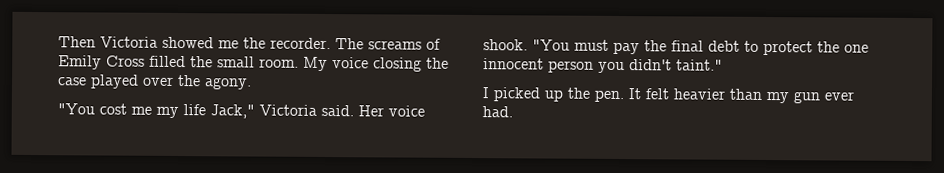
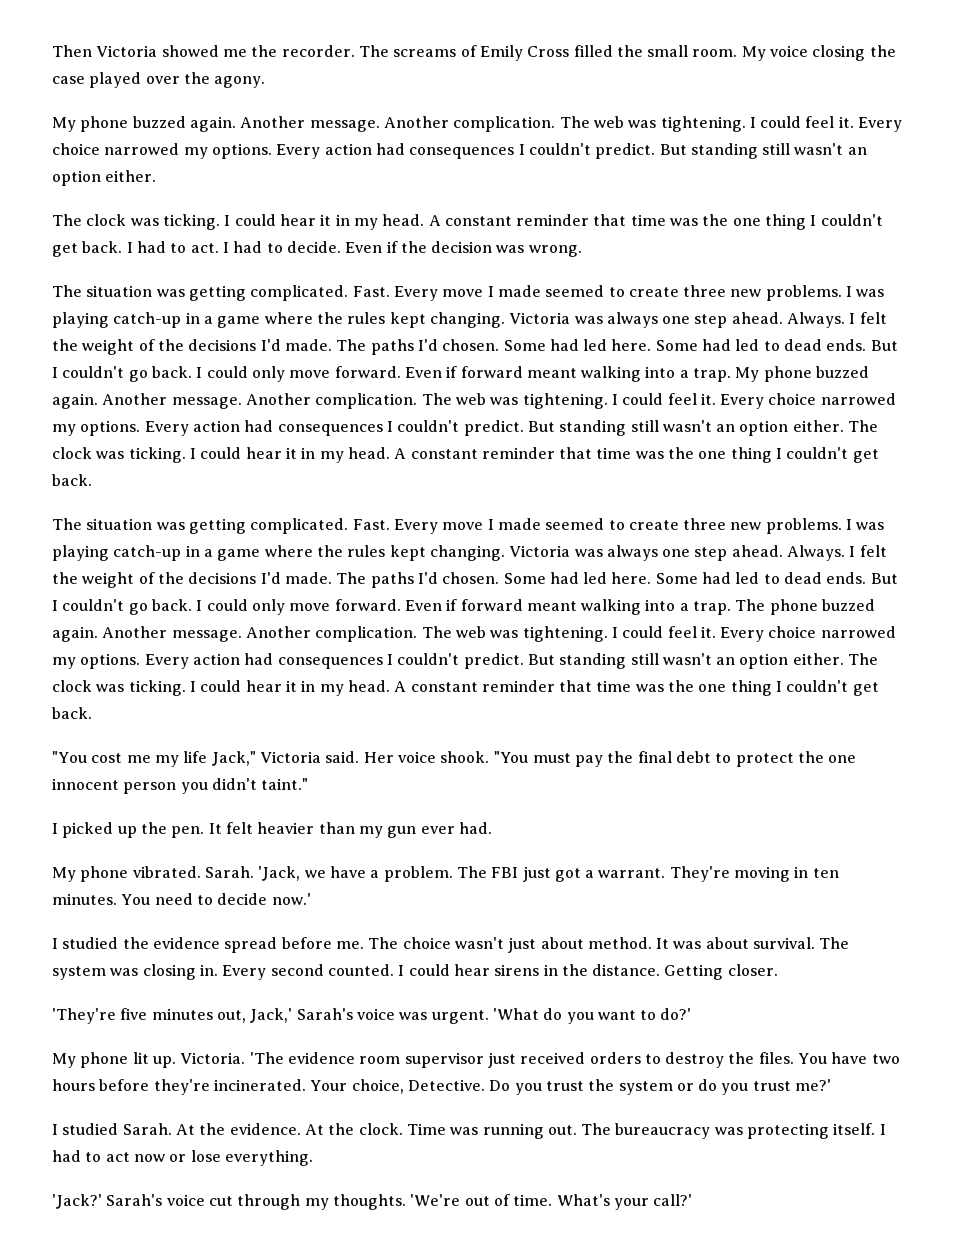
(252, 83) none -> [52,116,903,132] [52,143,867,159] [52,170,157,186] [52,214,883,230] [52,241,582,257] [52,285,885,301] [52,312,887,328] [52,339,898,355] [52,366,870,382] [52,393,896,409] [52,420,879,436] [52,447,879,463] [52,474,92,486] [52,518,885,534] [52,545,887,561] [52,572,898,588] [52,599,876,615] [52,626,896,642] [52,653,879,669] [52,680,879,696] [52,707,92,719] // My phone buzzed again. Another message. Another complication. The web was tightening. I could feel it. Every choice narrowed my options. Every action had consequences I couldn't predict. But standing still wasn't an option either. // The clock was ticking. I could hear it in my head. A constant reminder that time was the one thing I couldn't get back. I had to act. I had to decide. Even if the decision was wrong. // The situation was getting complicated. Fast. Every move I made seemed to create three new problems. I was playing catch-up in a game where the rules kept changing. Victoria was always one step ahead. Always. I felt the weight of the decisions I'd made. The paths I'd chosen. Some had led here. Some had led to dead ends. But I couldn't go back. I could only move forward. Even if forward meant walking into a trap. My phone buzzed again. Another message. Another complication. The web was tightening. I could feel it. Every choice narrowed my options. Every action had consequences I couldn't predict. But standing still wasn't an option either. The clock was ticking. I could hear it in my head. A constant reminder that time was the one thing I couldn't get back. // The situation was getting complicated. Fast. Every move I made seemed to create three new problems. I was playing catch-up in a game where the rules kept changing. Victoria was always one step ahead. Always. I felt the weight of the decisions I'd made. The paths I'd chosen. Some had led here. Some had led to dead ends. But I couldn't go back. I could only move forward. Even if forward meant walking into a trap. The phone buzzed again. Another message. Another complication. The web was tightening. I could feel it. Every choice narrowed my options. Every action had consequences I couldn't predict. But standing still wasn't an option either. The clock was ticking. I could hear it in my head. A constant reminder that time was the one thing I couldn't get back.
(513, 112) none -> [52,866,839,882] [52,893,311,905] [52,937,850,953] [52,964,778,980] [52,1008,692,1024] [52,1052,900,1068] [52,1079,832,1095] [52,1123,886,1139] [52,1150,313,1166] [52,1194,693,1210] // My phone vibrated. Sarah. 'Jack, we have a problem. The FBI just got a warrant. They're moving in ten minutes. You need to decide now.' // I studied the evidence spread before me. The choice wasn't just about method. It was about survival. The system was closing in. Every second counted. I could hear sirens in the distance. Getting closer. // 'They're five minutes out, Jack,' Sarah's voice was urgent. 'What do you want to do?' // My phone lit up. Victoria. 'The evidence room supervisor just received orders to destroy the files. You have two hours before they're incinerated. Your choice, Detective. Do you trust the system or do you trust me?' // I studied Sarah. At the evidence. At the clock. Time was running out. The bureaucracy was protecting itself. I had to act now or lose everything. // 'Jack?' Sarah's voice cut through my thoughts. 'We're out of time. What's your call?'

